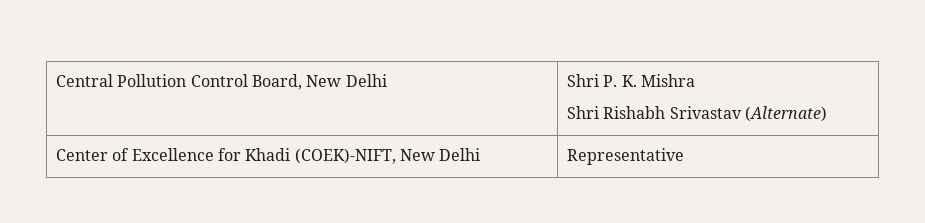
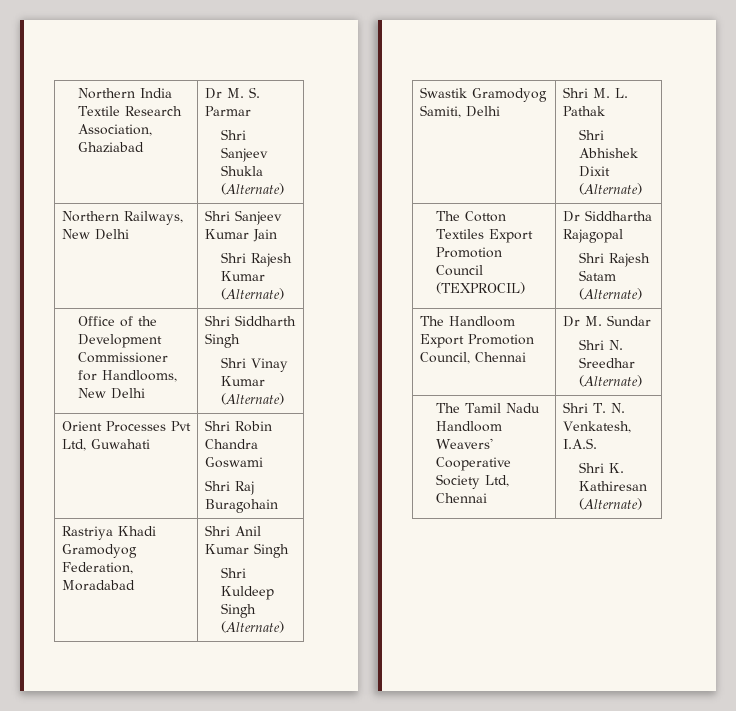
[56,74,387,90] [567,74,695,87] [567,106,827,122] [56,148,481,164] [567,148,685,165] Central Pollution Control Board, New Delhi | Shri P. K. Mishra // Shri Rishabh Srivastav (Alternate) // Center of Excellence for Khadi (COEK)-NIFT, New Delhi | Representative -> [78,88,173,99] [78,106,183,116] [78,124,153,136] [78,142,145,153] [204,87,260,99] [204,106,251,116] [221,129,247,140] [221,147,269,162] [221,165,264,176] [221,183,285,195] [61,211,183,225] [61,229,129,240] [204,210,282,225] [204,229,277,242] [221,252,293,267] [221,271,266,281] [221,288,285,300] [78,316,158,327] [78,334,163,348] [78,352,169,363] [78,370,178,382] [78,388,146,399] [204,315,296,326] [204,333,240,348] [221,357,289,372] [221,376,266,386] [221,393,285,405] [61,421,191,432] [61,439,150,451] [204,420,272,432] [204,439,258,449] [204,457,263,468] [204,480,254,495] [204,499,278,513] [61,526,156,540] [61,544,137,558] [61,562,133,574] [61,580,135,591] [204,525,261,536] [204,543,289,558] [221,567,247,578] [221,586,275,600] [221,603,257,618] [221,621,285,633] [419,87,547,102] [419,105,500,118] [562,87,628,98] [562,106,605,116] [579,129,605,140] [579,148,639,158] [579,166,611,177] [579,183,643,195] [436,211,507,222] [436,229,534,243] [436,247,503,258] [436,265,484,276] [436,282,526,294] [562,210,652,222] [562,229,623,243] [579,252,651,267] [579,270,617,281] [579,288,643,300] [419,316,515,327] [419,334,534,348] [419,352,526,364] [562,315,651,327] [579,339,624,350] [579,357,636,368] [579,375,643,387] [436,403,541,413] [436,421,503,432] [436,438,494,449] [436,457,512,471] [436,474,510,489] [436,493,488,503] [562,402,625,413] [562,421,631,433] [562,438,597,449] [579,462,625,473] [579,481,648,491] [579,498,643,510] Northern India Textile Research Association, Ghaziabad | Dr M. S. Parmar // Shri Sanjeev Shukla (Alternate) // Northern Railways, New Delhi | Shri Sanjeev Kumar Jain // Shri Rajesh Kumar (Alternate) // Office of the Development Commissioner for Handlooms, New Delhi | Shri Siddharth Singh // Shri Vinay Kumar (Alternate) // Orient Processes Pvt Ltd, Guwahati | Shri Robin Chandra Goswami // Shri Raj Buragohain // Rastriya Khadi Gramodyog Federation, Moradabad | Shri Anil Kumar Singh // Shri Kuldeep Singh (Alternate) // Swastik Gramodyog Samiti, Delhi | Shri M. L. Pathak // Shri Abhishek Dixit (Alternate) // The Cotton Textiles Export Promotion Council (TEXPROCIL) | Dr Siddhartha Rajagopal // Shri Rajesh Satam (Alternate) // The Handloom Export Promotion Council, Chennai | Dr M. Sundar // Shri N. Sreedhar (Alternate) // The Tamil Nadu Handloom Weavers' Cooperative Society Ltd, Chennai | Shri T. N. Venkatesh, I.A.S. // Shri K. Kathiresan (Alternate)

